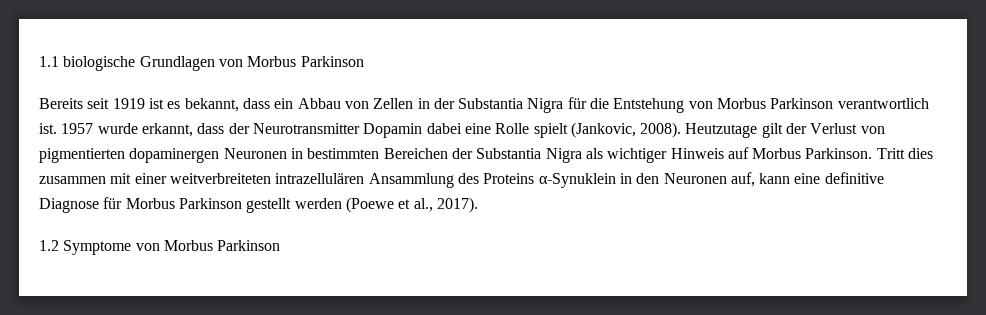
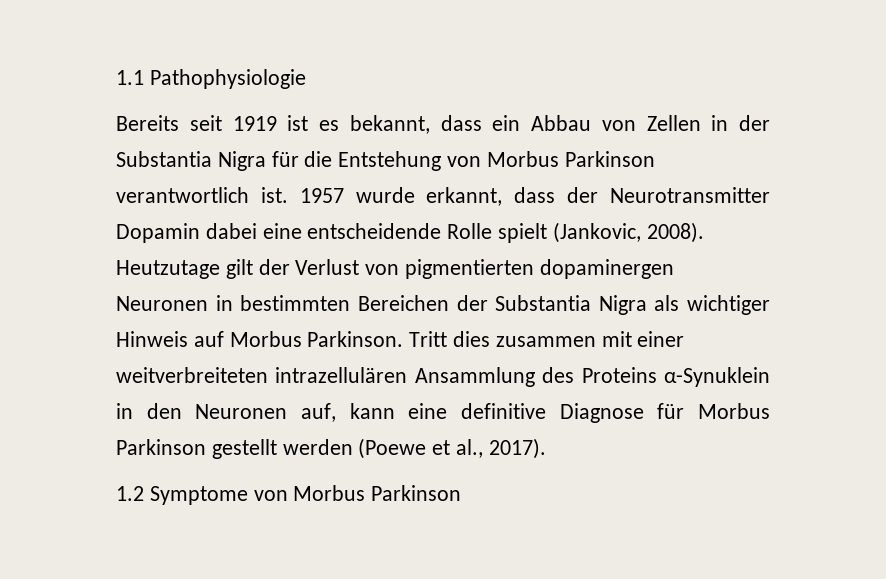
[63,56,364,71] biologische Grundlagen von Morbus Parkinson -> [149,69,306,89] Pathophysiologie
(491, 128) none -> [307,223,442,239] entscheidende

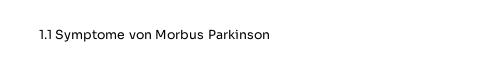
[149,69,306,89] [116,115,770,134] [116,151,655,171] [116,187,770,206] [116,222,704,243] [116,259,674,279] [116,295,770,315] [116,331,685,347] [116,367,770,387] [116,403,770,423] [116,438,546,459] [116,486,144,501] Pathophysiologie // Bereits seit 1919 ist es bekannt, dass ein Abbau von Zellen in der Substantia Nigra für die Entstehung von Morbus Parkinson verantwortlich ist. 1957 wurde erkannt, dass der Neurotransmitter Dopamin dabei eine entscheidende Rolle spielt (Jankovic, 2008). Heutzutage gilt der Verlust von pigmentierten dopaminergen Neuronen in bestimmten Bereichen der Substantia Nigra als wichtiger Hinweis auf Morbus Parkinson. Tritt dies zusammen mit einer weitverbreiteten intrazellulären Ansammlung des Proteins α-Synuklein in den Neuronen auf, kann eine definitive Diagnose für Morbus Parkinson gestellt werden (Poewe et al., 2017). // 1.2 -> (52, 34) none

